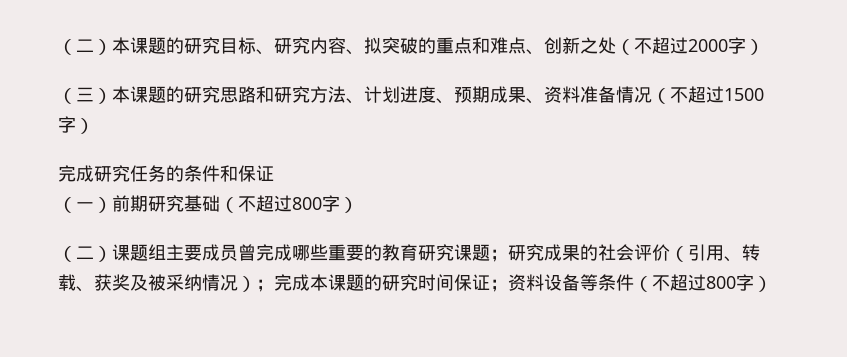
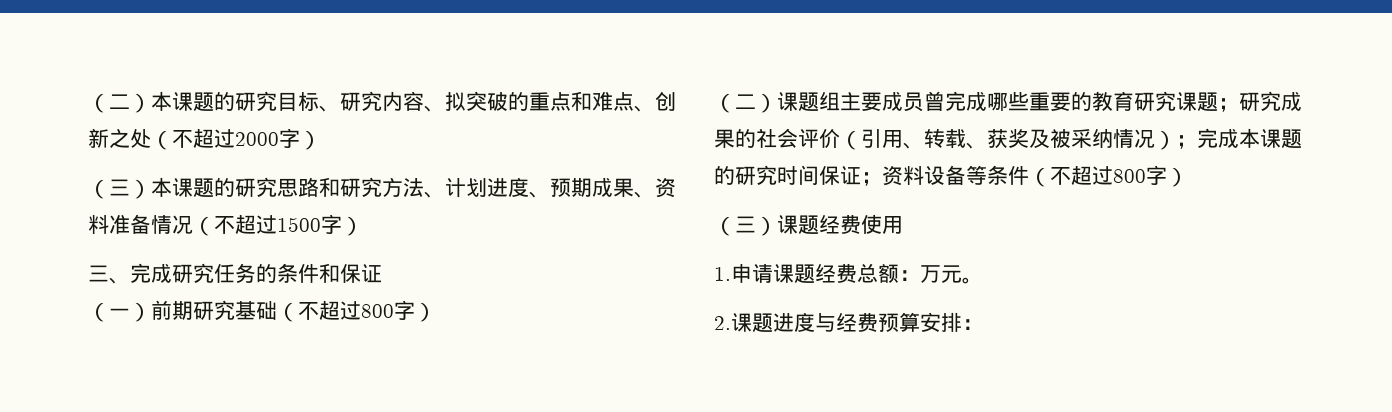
(94, 126) none -> [88,265,130,284] 三、
(772, 284) none -> [714,214,903,236] [714,263,983,284] [714,312,983,333] // （三）课题经费使用 // 1.申请课题经费总额：万元。 // 2.课题进度与经费预算安排：

